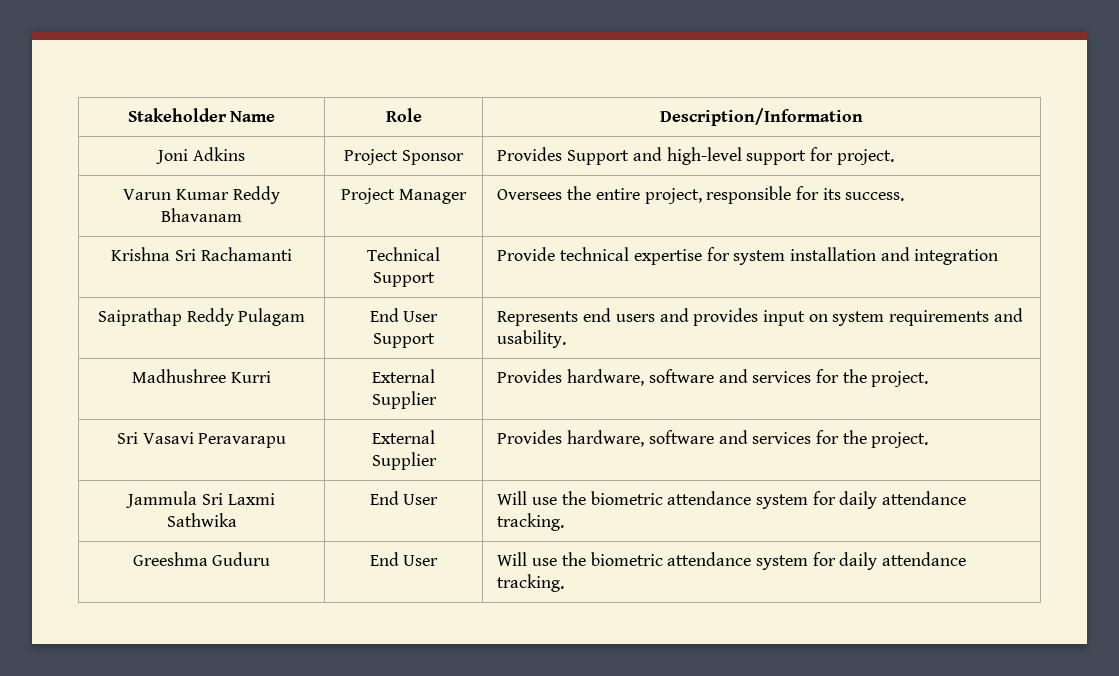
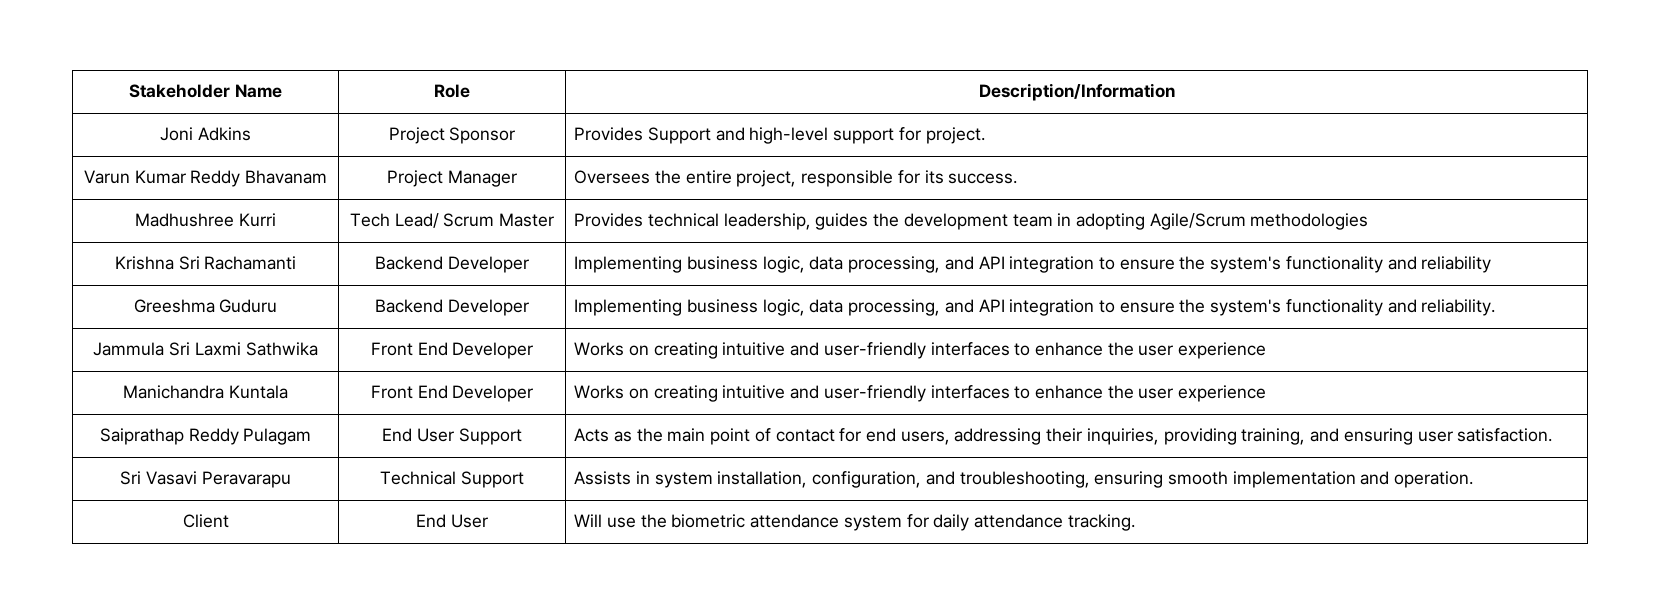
[111,247,292,261] [367,247,440,261] [373,272,435,287] [497,247,999,265] Krishna Sri Rachamanti | Technical Support | Provide technical expertise for system installation and integration -> [135,213,276,227] [349,213,555,228] [574,213,1369,230] [114,256,297,270] [375,256,529,273] [574,256,1492,273] [133,299,278,313] [375,299,529,316] [574,299,1496,316] [93,342,318,356] [370,342,534,359] [574,342,1267,359] [123,385,288,399] [370,385,534,402] [574,385,1267,402] Madhushree Kurri | Tech Lead/ Scrum Master | Provides technical leadership, guides the development team in adopting Agile/Scrum methodologies // Krishna Sri Rachamanti | Backend Developer | Implementing business logic, data processing, and API integration to ensure the system's functionality and reliability // Greeshma Guduru | Backend Developer | Implementing business logic, data processing, and API integration to ensure the system's functionality and reliability. // Jammula Sri Laxmi Sathwika | Front End Developer | Works on creating intuitive and user-friendly interfaces to enhance the user experience // Manichandra Kuntala | Front End Developer | Works on creating intuitive and user-friendly interfaces to enhance the user experience
[497,308,1023,326] [497,330,567,348] [132,369,271,383] [372,369,435,383] [371,391,437,409] [497,369,929,387] [116,432,287,448] [372,430,435,444] [371,452,437,470] [497,430,929,448] [126,491,275,508] [166,513,237,527] Represents end users and provides input on system requirements and usability. // Madhushree Kurri | External Supplier | Provides hardware, software and services for the project. // Sri Vasavi Peravarapu | External Supplier | Provides hardware, software and services for the project. // Jammula Sri Laxmi Sathwika -> [574,428,1553,445] [120,471,291,488] [380,471,524,488] [574,471,1474,488] [182,514,229,528] Acts as the main point of contact for end users, addressing their inquiries, providing training, and ensuring user satisfaction. // Sri Vasavi Peravarapu | Technical Support | Assists in system installation, configuration, and troubleshooting, ensuring smooth implementation and operation. // Client
[132,552,271,566] [369,552,439,566] [497,552,967,570] [497,574,565,592] // Greeshma Guduru | End User | Will use the biometric attendance system for daily attendance tracking. -> (1135, 522) none

